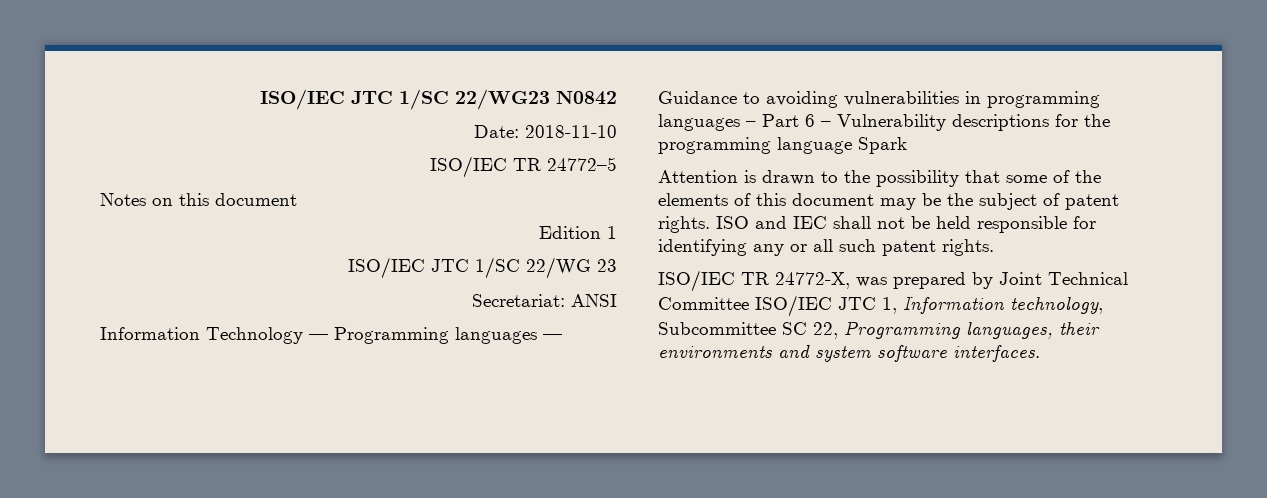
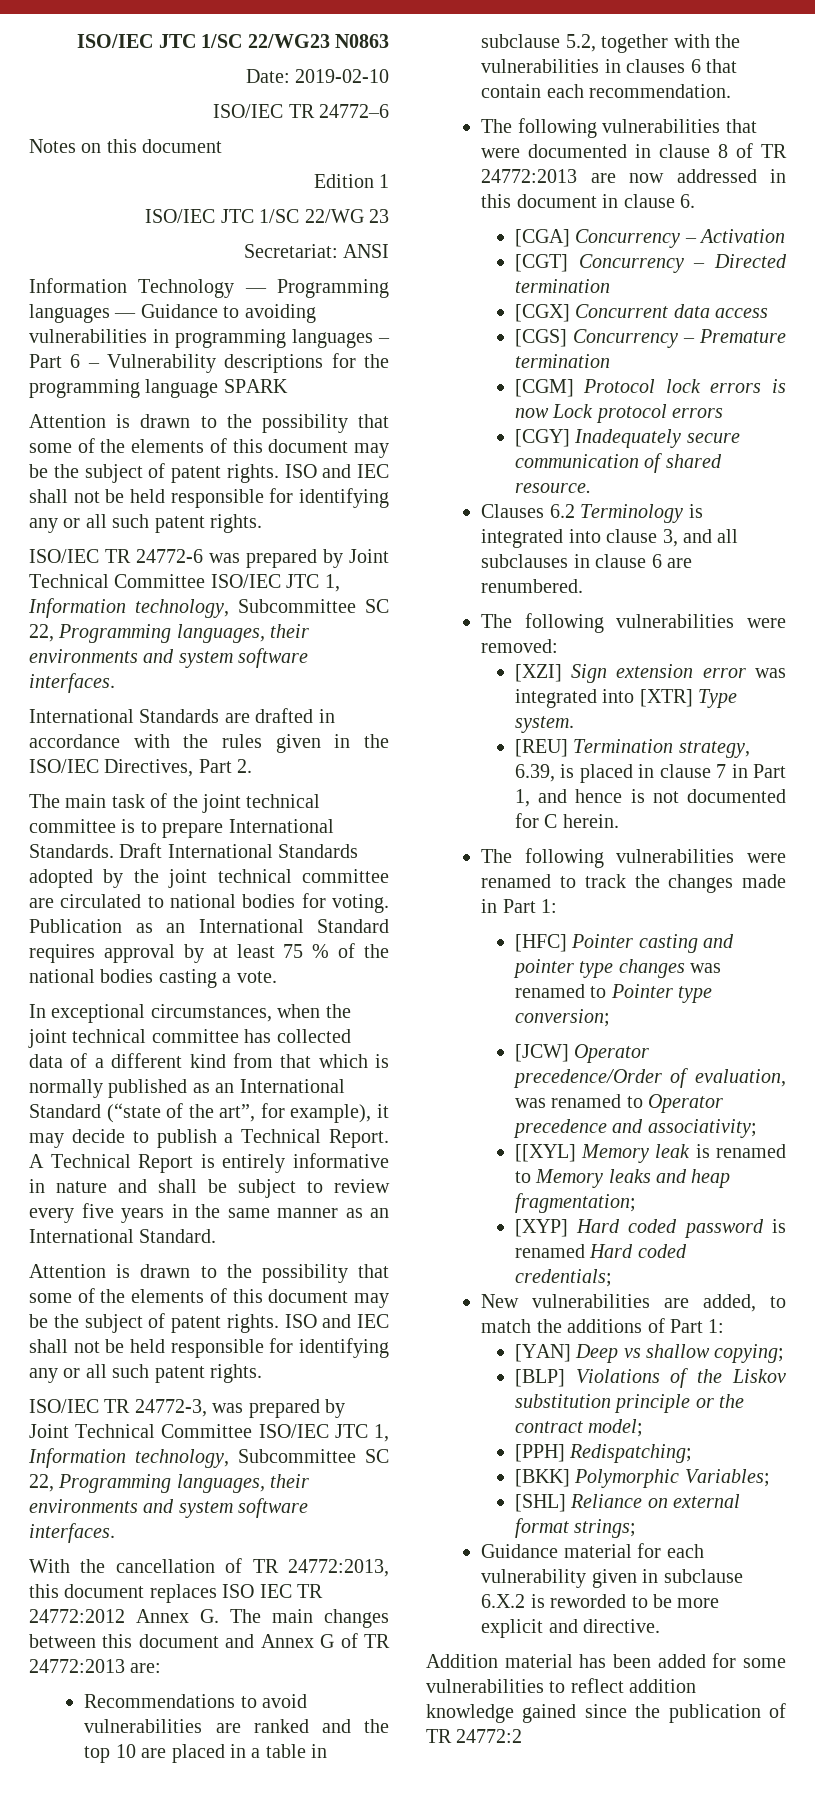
[556,91,617,105] N0842 -> [335,34,389,48] N0863
[525,125,617,138] [430,156,617,178] 2018-11-10 // ISO/IEC TR 24772–5 -> [295,69,389,83] [213,104,389,118] 2019-02-10 // ISO/IEC TR 24772–6
[858,137,907,154] Spark -> [223,379,288,393] SPARK
[775,272,850,289] 24772-X, -> [136,549,203,563] 24772-6
(1040, 353) none -> [29,708,335,723] [29,734,390,753] [29,759,253,777] [29,793,321,813] [29,819,334,838] [29,843,359,858] [29,869,389,888] [29,893,389,913] [29,919,389,933] [29,943,389,963] [29,969,277,988] [29,1004,351,1023] [28,1029,351,1048] [29,1053,389,1068] [29,1079,345,1098] [29,1103,389,1123] [29,1129,389,1148] [29,1153,389,1173] [29,1179,390,1198] [29,1203,389,1223] [29,1229,217,1243] [29,1264,390,1283] [29,1288,390,1308] [29,1313,389,1333] [29,1338,389,1358] [29,1364,262,1383] [29,1399,345,1418] [29,1424,389,1442] [28,1448,389,1468] [29,1474,310,1493] [29,1498,309,1518] [29,1523,115,1543] [29,1558,389,1577] [29,1584,323,1603] [29,1609,389,1628] [29,1633,390,1648] [29,1659,162,1673] [84,1694,308,1708] [84,1719,389,1733] [84,1744,328,1763] [481,34,741,53] [481,59,738,73] [481,84,732,98] [481,118,757,138] [481,143,787,158] [481,169,786,183] [481,194,696,208] [514,229,786,248] [514,254,787,273] [514,279,610,293] [514,304,769,322] [514,329,786,348] [514,354,610,368] [514,379,786,397] [514,404,724,423] [514,429,740,448] [514,453,722,473] [514,483,591,493] [481,504,703,523] [481,529,739,548] [481,554,693,568] [481,579,584,593] [481,613,786,633] [481,639,559,653] [514,664,786,683] [514,689,738,708] [514,716,574,733] [514,739,750,758] [514,764,786,783] [514,789,786,807] [514,813,619,828] [481,848,786,868] [481,874,786,893] [481,899,558,913] [514,934,735,953] [512,959,722,978] [514,984,713,1003] [514,1009,610,1027] [514,1044,650,1063] [512,1068,786,1088] [514,1094,724,1113] [512,1119,757,1138] [514,1144,786,1163] [514,1169,731,1188] [514,1193,636,1213] [514,1219,786,1238] [514,1244,687,1258] [514,1269,612,1287] [481,1294,786,1312] [481,1318,725,1333] [514,1344,785,1363] [514,1368,786,1388] [514,1394,745,1413] [514,1419,644,1437] [514,1444,693,1463] [514,1469,770,1488] [514,1494,741,1512] [514,1518,637,1538] [481,1543,704,1558] [481,1569,743,1588] [481,1594,720,1608] [481,1619,661,1638] [426,1653,786,1668] [426,1678,697,1693] [426,1703,786,1723] [426,1729,523,1743] // International Standards are drafted in accordance with the rules given in the ISO/IEC Directives, Part 2. // The main task of the joint technical committee is to prepare International Standards. Draft International Standards adopted by the joint technical committee are circulated to national bodies for voting. Publication as an International Standard requires approval by at least 75 % of the national bodies casting a vote. // In exceptional circumstances, when the joint technical committee has collected data of a different kind from that which is normally published as an International Standard (“state of the art”, for example), it may decide to publish a Technical Report. A Technical Report is entirely informative in nature and shall be subject to review every five years in the same manner as an International Standard. // Attention is drawn to the possibility that some of the elements of this document may be the subject of patent rights. ISO and IEC shall not be held responsible for identifying any or all such patent rights. // ISO/IEC TR 24772-3, was prepared by Joint Technical Committee ISO/IEC JTC 1, Information technology, Subcommittee SC 22, Programming languages, their environments and system software interfaces. // With the cancellation of TR 24772:2013, this document replaces ISO IEC TR 24772:2012 Annex G. The main changes between this document and Annex G of TR 24772:2013 are: // Recommendations to avoid vulnerabilities are ranked and the top 10 are placed in a table in subclause 5.2, together with the vulnerabilities in clauses 6 that contain each recommendation. // The following vulnerabilities that were documented in clause 8 of TR 24772:2013 are now addressed in this document in clause 6. // [CGA] Concurrency – Activation // [CGT] Concurrency – Directed termination // [CGX] Concurrent data access // [CGS] Concurrency – Premature termination // [CGM] Protocol lock errors is now Lock protocol errors // [CGY] Inadequately secure communication of shared resource. // Clauses 6.2 Terminology is integrated into clause 3, and all subclauses in clause 6 are renumbered. // The following vulnerabilities were removed: // [XZI] Sign extension error was integrated into [XTR] Type system. // [REU] Termination strategy, 6.39, is placed in clause 7 in Part 1, and hence is not documented for C herein. // The following vulnerabilities were renamed to track the changes made in Part 1: // [HFC] Pointer casting and pointer type changes was renamed to Pointer type conversion; // [JCW] Operator precedence/Order of evaluation, was renamed to Operator precedence and associativity; // [[XYL] Memory leak is renamed to Memory leaks and heap fragmentation; // [XYP] Hard coded password is renamed Hard coded credentials; // New vulnerabilities are added, to match the additions of Part 1: // [YAN] Deep vs shallow copying; // [BLP] Violations of the Liskov substitution principle or the contract model; // [PPH] Redispatching; // [BKK] Polymorphic Variables; // [SHL] Reliance on external format strings; // Guidance material for each vulnerability given in subclause 6.X.2 is reworded to be more explicit and directive. // Addition material has been added for some vulnerabilities to reflect addition knowledge gained since the publication of TR 24772:2

